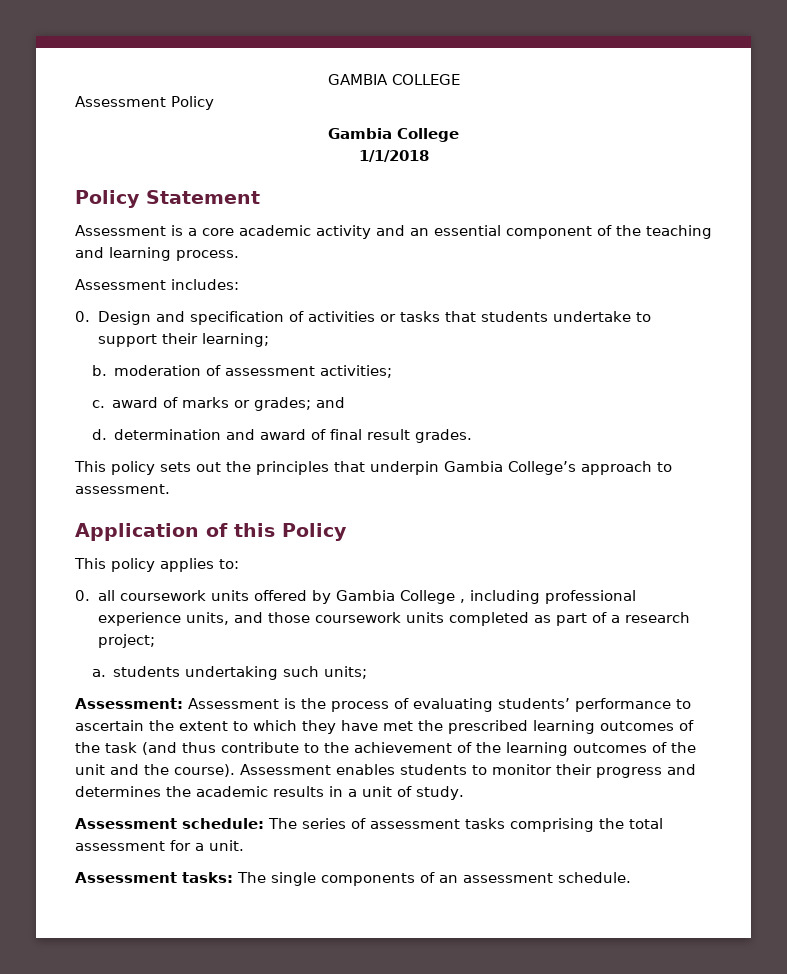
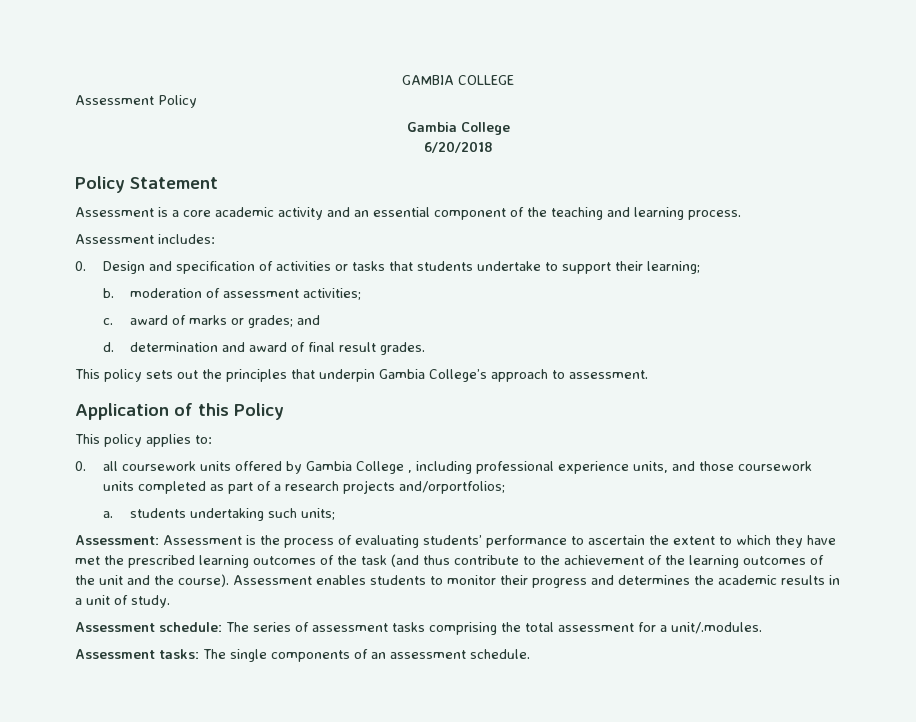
[358,150,429,162] 1/1/2018 -> [423,141,493,153] 6/20/2018
[97,634,155,648] project; -> [342,480,505,494] projects and/orportfolios;
[209,840,244,851] unit. -> [671,622,762,634] unit/.modules.

